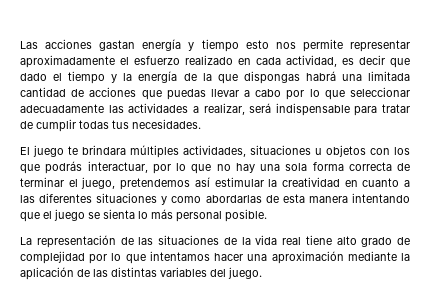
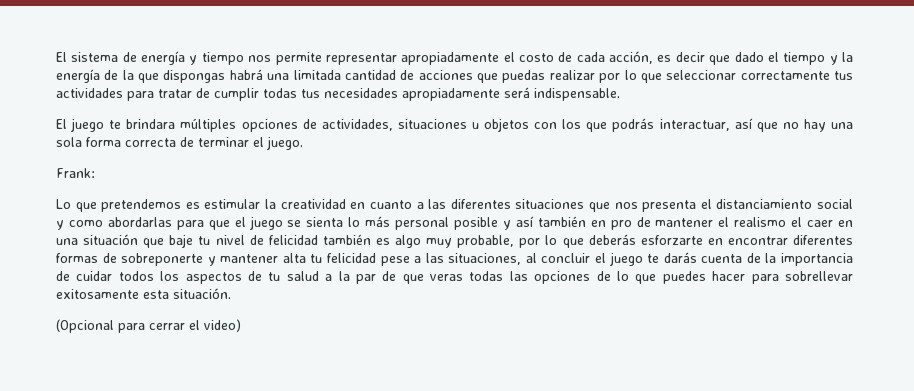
[20,39,136,51] Las acciones gastan -> [56,52,137,62] El sistema de
[245,40,269,49] esto -> (244, 58) none
[20,55,337,68] aproximadamente el esfuerzo realizado en cada actividad, -> [401,51,654,65] apropiadamente el costo de cada acción,
[210,89,282,97] llevar a cabo -> [549,70,595,80] realizar
[20,103,350,116] adecuadamente las actividades a realizar, será indispensable -> [740,71,853,80] [56,88,123,98] correctamente tus actividades
[132,119,201,129] necesidades. -> [324,87,620,101] necesidades apropiadamente será indispensable.
(179, 151) none -> [241,119,317,132] opciones de
[152,163,186,174] por lo -> [734,118,753,129] así
[81,177,210,190] juego, pretendemos así -> [267,136,303,150] [56,168,95,178] [56,199,200,212] juego. // Frank: // Lo que pretendemos es
[161,193,410,205] y como abordarlas de esta manera intentando -> [588,199,853,212] [56,217,204,230] que nos presenta el distanciamiento social y como abordarlas para
[225,209,267,222] [20,235,410,248] [20,251,411,264] [20,267,262,280] posible. // La representación de las situaciones de la vida real tiene alto grado de complejidad por lo que intentamos hacer una aproximación mediante la aplicación de las distintas variables del juego. -> [454,216,853,230] [56,234,854,248] [56,252,853,266] [56,271,854,284] [56,288,231,299] [56,319,241,333] posible y así también en pro de mantener el realismo el caer en una situación que baje tu nivel de felicidad también es algo muy probable, por lo que deberás esforzarte en encontrar diferentes formas de sobreponerte y mantener alta tu felicidad pese a las situaciones, al concluir el juego te darás cuenta de la importancia de cuidar todos los aspectos de tu salud a la par de que veras todas las opciones de lo que puedes hacer para sobrellevar exitosamente esta situación. // (Opcional para cerrar el video)

